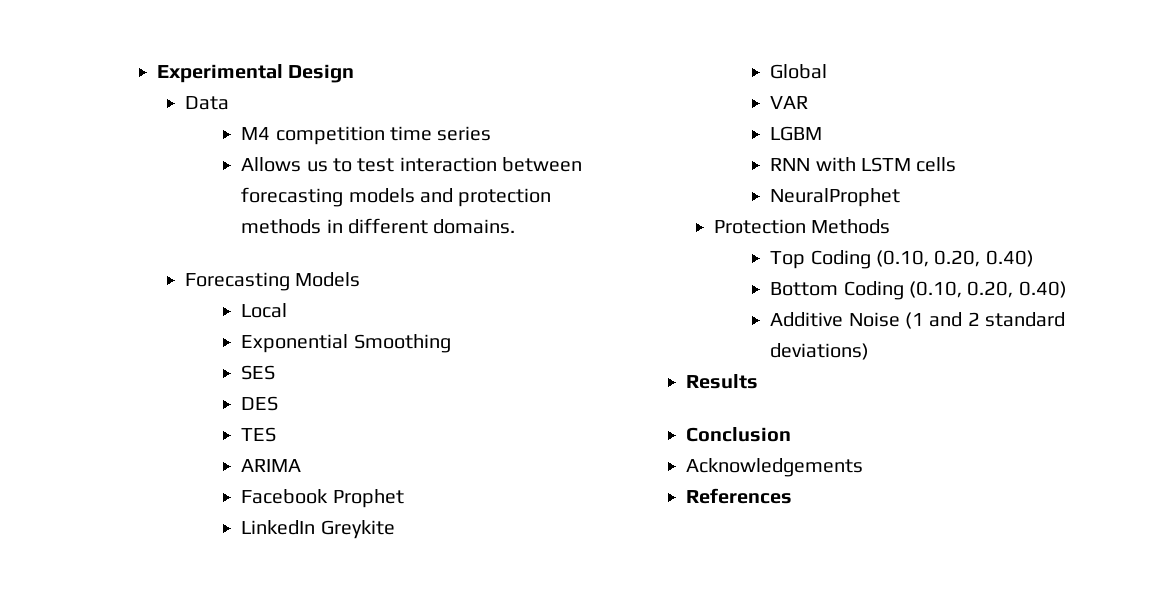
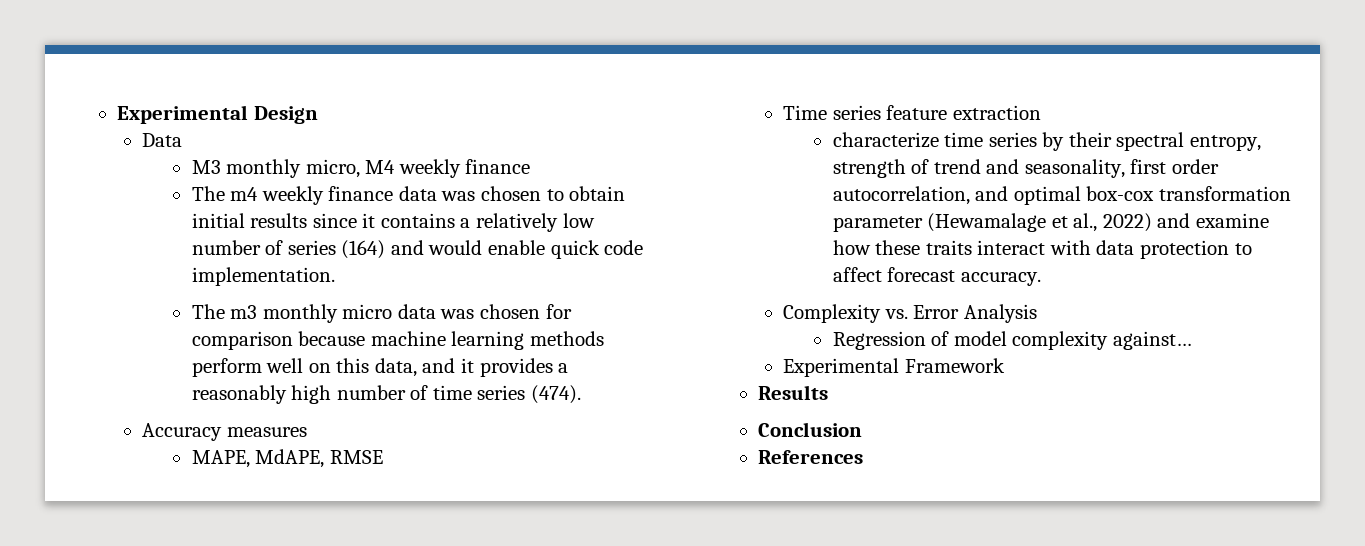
[241,126,492,145] [241,157,583,172] [241,187,552,207] [241,218,516,234] [185,272,361,291] [241,303,288,318] [241,334,451,353] [241,365,276,380] [241,396,279,411] [241,427,277,442] [241,459,302,472] [241,489,404,508] [241,520,395,539] [770,64,828,79] [770,96,809,109] [770,126,823,141] [770,157,957,172] [770,188,901,207] [714,219,891,234] [770,250,1034,269] [770,281,1067,300] [770,312,1066,329] [770,343,870,360] M4 competition time series // Allows us to test interaction between forecasting models and protection methods in different domains. // Forecasting Models // Local // Exponential Smoothing // SES // DES // TES // ARIMA // Facebook Prophet // LinkedIn Greykite // Global // VAR // LGBM // RNN with LSTM cells // NeuralProphet // Protection Methods // Top Coding (0.10, 0.20, 0.40) // Bottom Coding (0.10, 0.20, 0.40) // Additive Noise (1 and 2 standard deviations) -> [191,159,531,178] [191,186,626,205] [191,213,595,232] [191,240,644,259] [191,267,335,286] [191,304,572,323] [191,331,604,350] [191,358,569,377] [191,385,582,404] [142,423,307,441] [191,449,383,468] [783,105,1041,120] [832,132,1262,151] [832,159,1220,178] [832,186,1291,205] [832,213,1270,232] [832,240,1252,259] [832,267,1041,286] [783,304,1037,323] [832,331,1192,350] [783,358,1005,377] M3 monthly micro, M4 weekly finance // The m4 weekly finance data was chosen to obtain initial results since it contains a relatively low number of series (164) and would enable quick code implementation. // The m3 monthly micro data was chosen for comparison because machine learning methods perform well on this data, and it provides a reasonably high number of time series (474). // Accuracy measures // MAPE, MdAPE, RMSE // Time series feature extraction // characterize time series by their spectral entropy, strength of trend and seasonality, first order autocorrelation, and optimal box-cox transformation parameter (Hewamalage et al., 2022) and examine how these traits interact with data protection to affect forecast accuracy. // Complexity vs. Error Analysis // Regression of model complexity against… // Experimental Framework
[686,458,864,477] // Acknowledgements -> (863, 429) none

